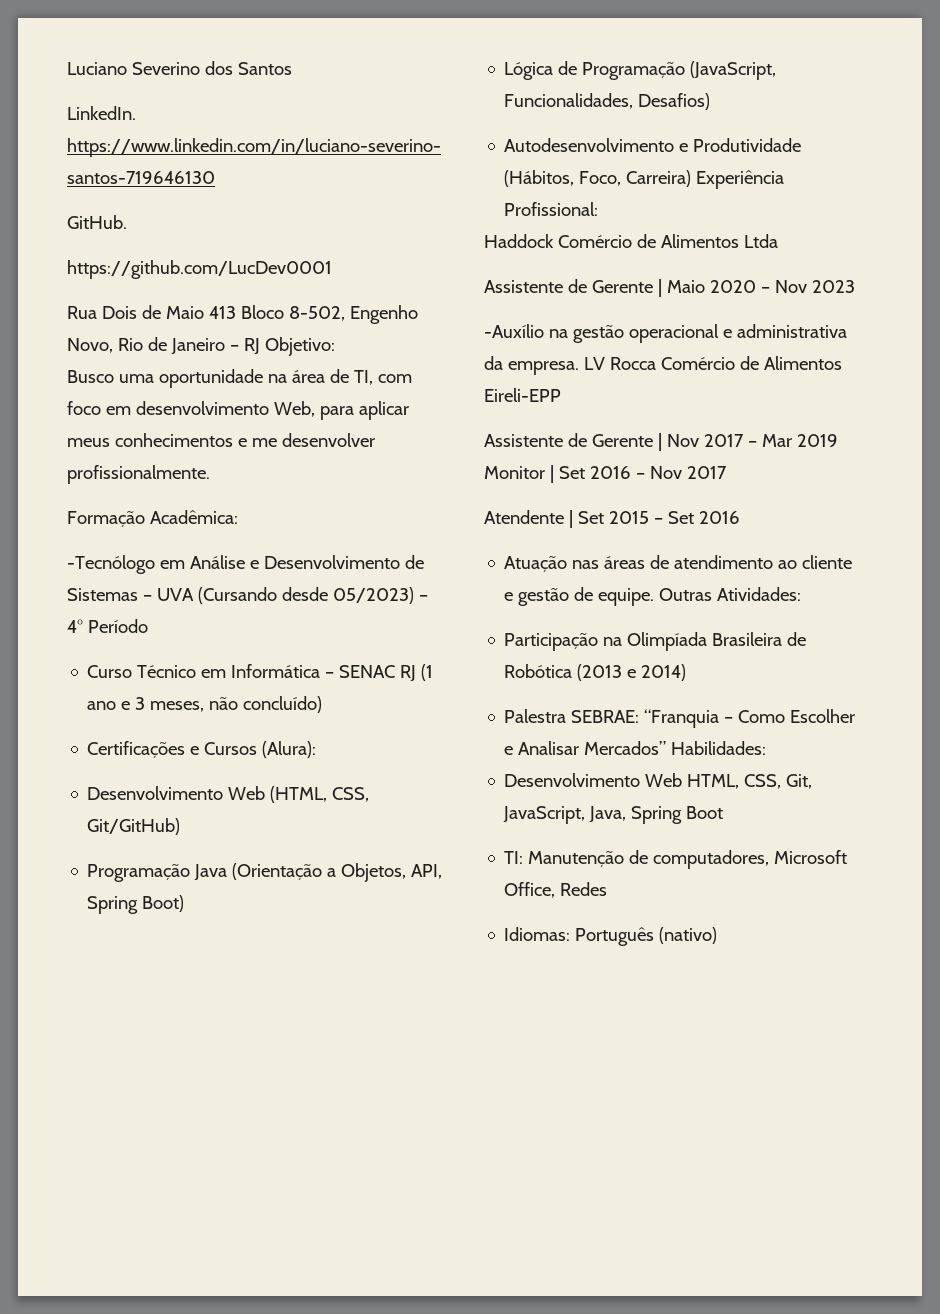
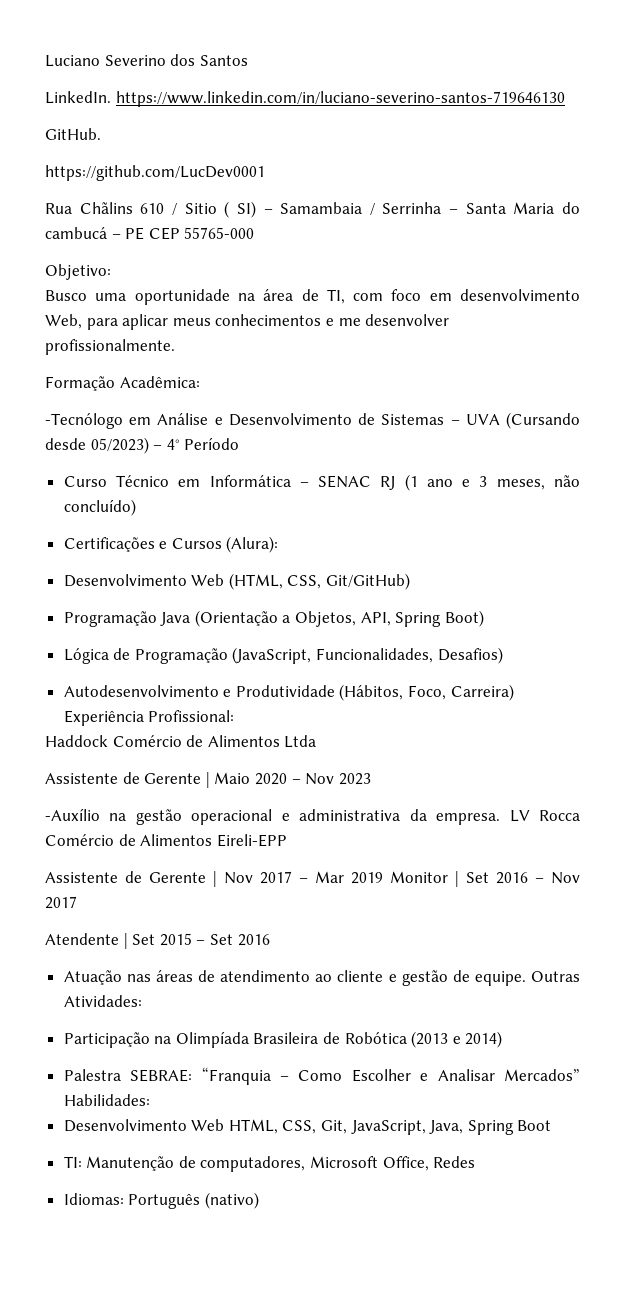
[101,305,418,324] [67,337,260,355] Dois de Maio 413 Bloco 8-502, Engenho Novo, Rio de Janeiro – RJ -> [79,201,581,218] [45,227,255,240] Chãlins 610 / Sitio ( SI) – Samambaia / Serrinha – Santa Maria do cambucá – PE CEP 55765-000 //

